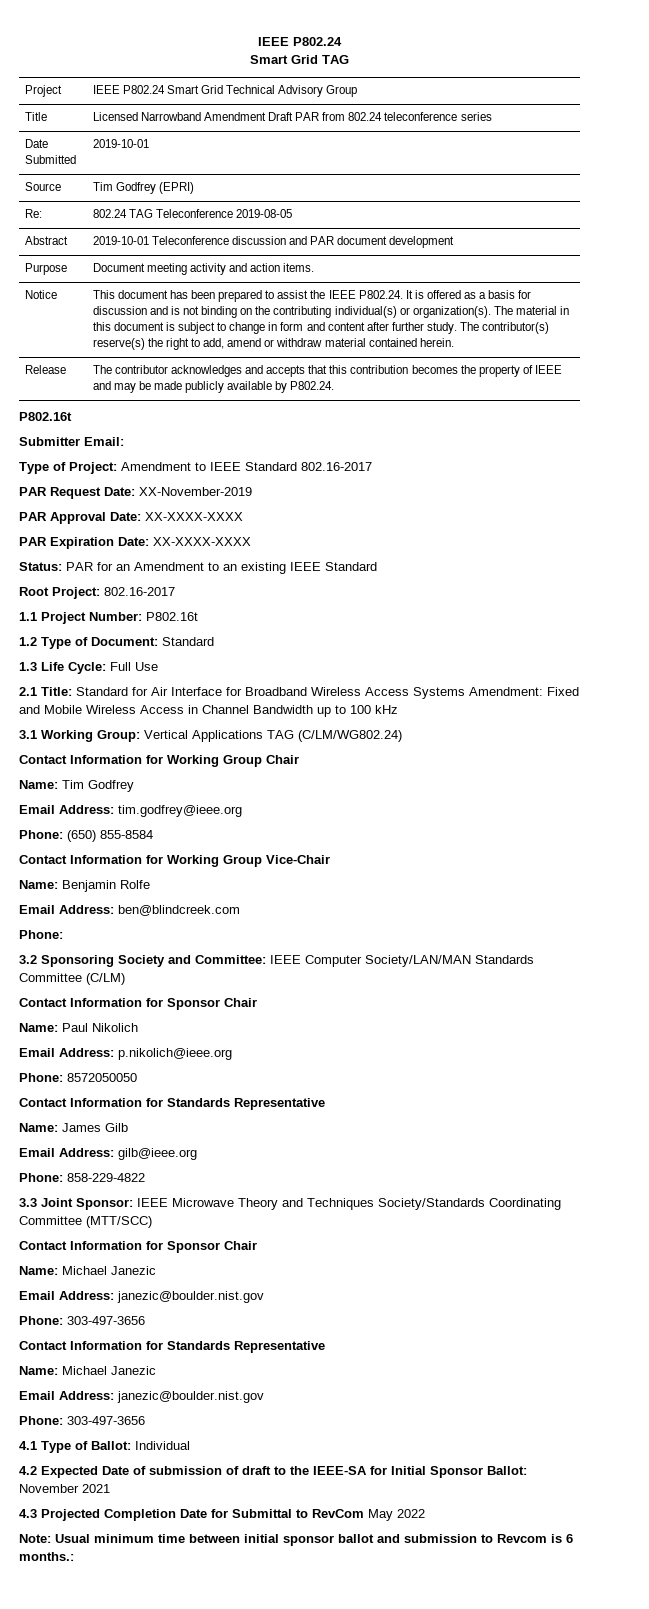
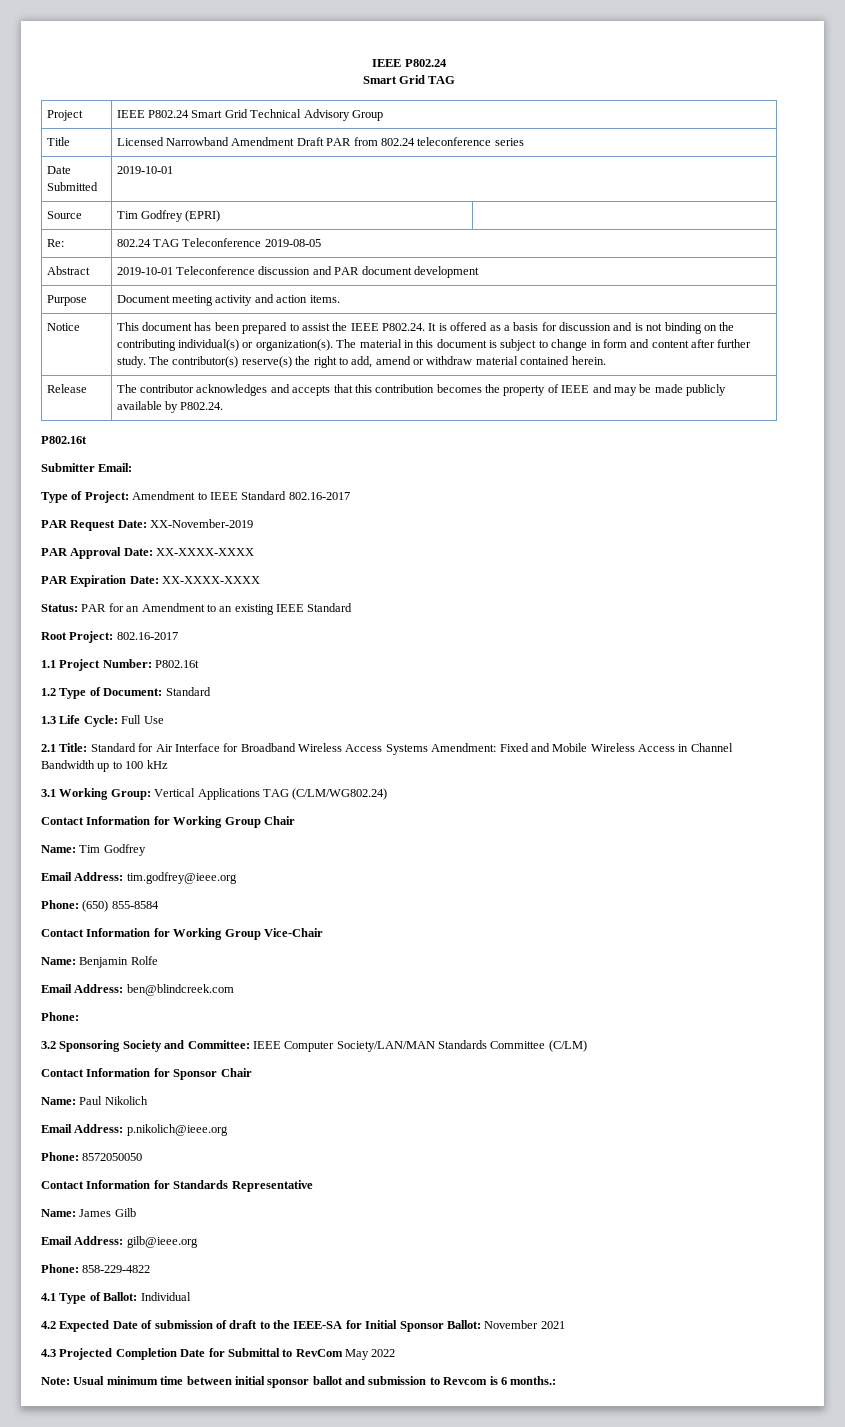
[19,1198,561,1210] [19,1216,152,1228] [19,1241,257,1253] [19,1266,156,1275] [19,1291,264,1303] [19,1316,145,1325] [19,1341,325,1353] [19,1366,156,1375] [19,1391,264,1403] [19,1416,145,1425] // 3.3 Joint Sponsor: IEEE Microwave Theory and Techniques Society/Standards Coordinating Committee (MTT/SCC) // Contact Information for Sponsor Chair // Name: Michael Janezic // Email Address: janezic@boulder.nist.gov // Phone: 303-497-3656 // Contact Information for Standards Representative // Name: Michael Janezic // Email Address: janezic@boulder.nist.gov // Phone: 303-497-3656 -> (151, 1269) none

